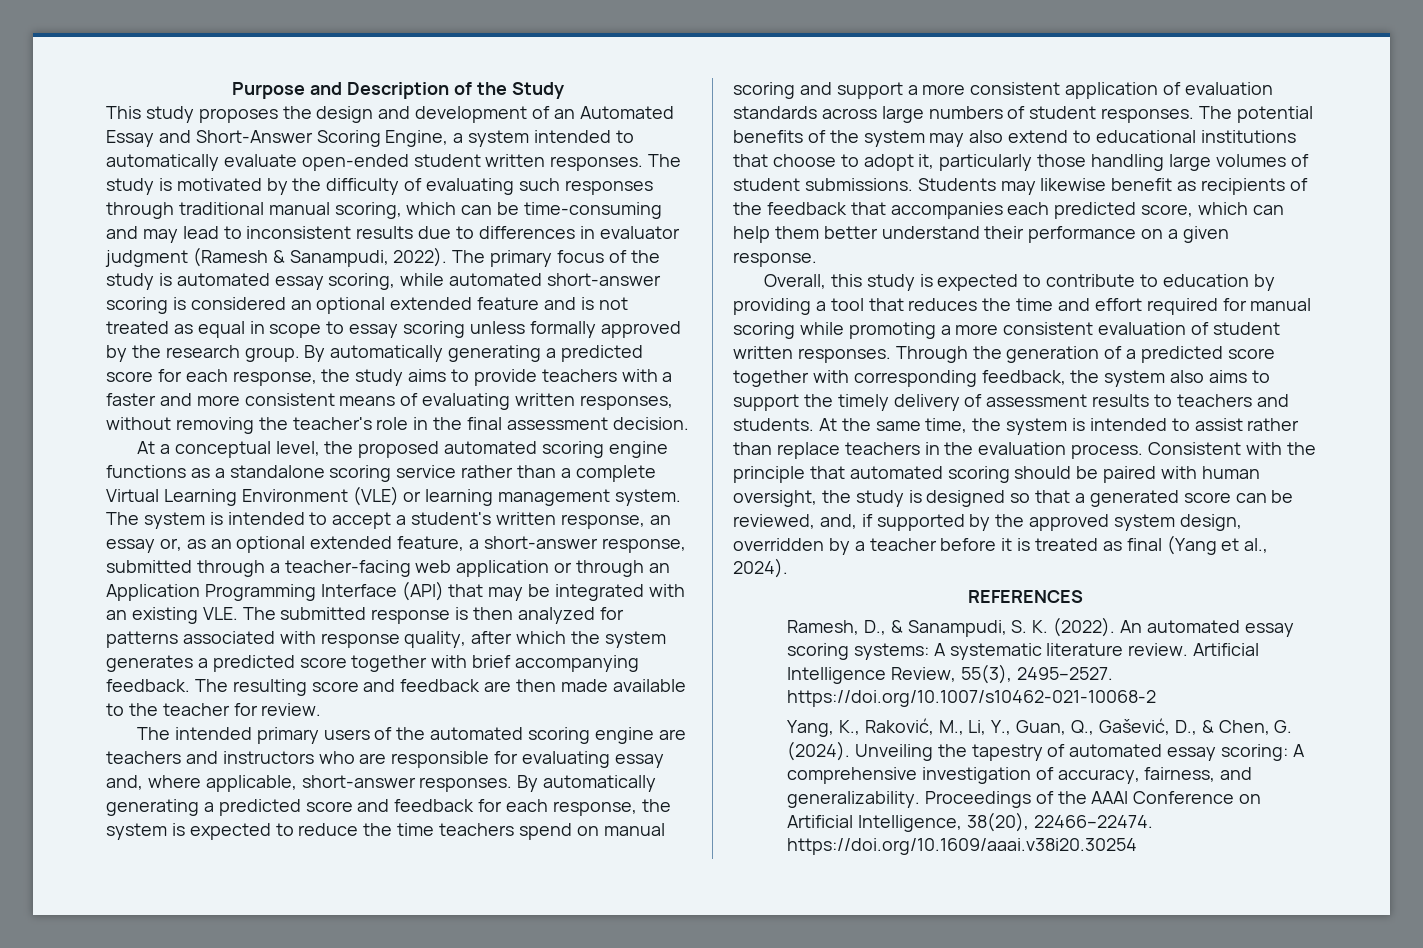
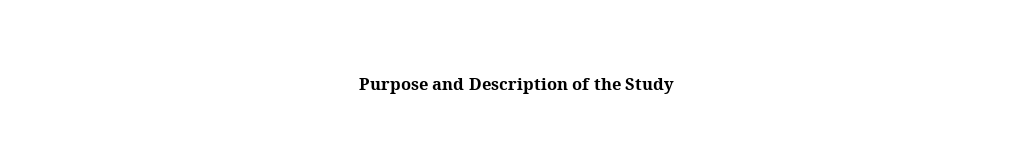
[106,106,674,123] [106,130,634,147] [106,154,682,171] [106,178,653,195] [106,202,663,219] [106,226,680,243] [105,247,660,267] [106,273,662,290] [106,297,628,314] [106,321,681,338] [106,345,643,362] [106,369,673,386] [106,393,673,410] [106,417,689,434] [136,441,668,458] [106,465,656,482] [106,486,682,506] [106,512,671,529] [106,536,686,553] [106,560,670,577] [106,581,685,601] [106,607,624,624] [106,631,666,648] [106,655,640,672] [106,679,686,696] [106,703,322,716] [136,727,686,744] [106,751,664,768] [106,775,657,792] [106,799,671,816] [106,823,665,840] [733,82,1273,99] [733,106,1313,123] [733,130,1296,147] [733,154,1309,171] [733,178,1308,195] [733,202,1284,219] [733,226,1229,243] [733,252,817,267] [763,274,1275,291] [733,298,1312,315] [733,322,1280,339] [733,346,1275,363] [733,370,1270,387] [733,394,1289,411] [733,418,1300,435] [733,442,1316,459] [733,466,1260,483] [733,490,1294,507] [733,514,1242,531] [733,535,1269,555] [733,558,788,578] [967,590,1083,603] [787,617,1294,637] [787,643,1260,660] [787,664,1113,684] [787,690,1157,707] [787,718,1293,737] [787,741,1305,761] [787,767,1253,784] [787,791,1262,808] [787,812,1153,832] [787,838,1138,855] // This study proposes the design and development of an Automated Essay and Short-Answer Scoring Engine, a system intended to automatically evaluate open-ended student written responses. The study is motivated by the difficulty of evaluating such responses through traditional manual scoring, which can be time-consuming and may lead to inconsistent results due to differences in evaluator judgment (Ramesh & Sanampudi, 2022). The primary focus of the study is automated essay scoring, while automated short-answer scoring is considered an optional extended feature and is not treated as equal in scope to essay scoring unless formally approved by the research group. By automatically generating a predicted score for each response, the study aims to provide teachers with a faster and more consistent means of evaluating written responses, without removing the teacher's role in the final assessment decision. // At a conceptual level, the proposed automated scoring engine functions as a standalone scoring service rather than a complete Virtual Learning Environment (VLE) or learning management system. The system is intended to accept a student's written response, an essay or, as an optional extended feature, a short-answer response, submitted through a teacher-facing web application or through an Application Programming Interface (API) that may be integrated with an existing VLE. The submitted response is then analyzed for patterns associated with response quality, after which the system generates a predicted score together with brief accompanying feedback. The resulting score and feedback are then made available to the teacher for review. // The intended primary users of the automated scoring engine are teachers and instructors who are responsible for evaluating essay and, where applicable, short-answer responses. By automatically generating a predicted score and feedback for each response, the system is expected to reduce the time teachers spend on manual scoring and support a more consistent application of evaluation standards across large numbers of student responses. The potential benefits of the system may also extend to educational institutions that choose to adopt it, particularly those handling large volumes of student submissions. Students may likewise benefit as recipients of the feedback that accompanies each predicted score, which can help them better understand their performance on a given response. // Overall, this study is expected to contribute to education by providing a tool that reduces the time and effort required for manual scoring while promoting a more consistent evaluation of student written responses. Through the generation of a predicted score together with corresponding feedback, the system also aims to support the timely delivery of assessment results to teachers and students. At the same time, the system is intended to assist rather than replace teachers in the evaluation process. Consistent with the principle that automated scoring should be paired with human oversight, the study is designed so that a generated score can be reviewed, and, if supported by the approved system design, overridden by a teacher before it is treated as final (Yang et al., 2024). // REFERENCES // Ramesh, D., & Sanampudi, S. K. (2022). An automated essay scoring systems: A systematic literature review. Artificial Intelligence Review, 55(3), 2495–2527. https://doi.org/10.1007/s10462-021-10068-2 // Yang, K., Raković, M., Li, Y., Guan, Q., Gašević, D., & Chen, G. (2024). Unveiling the tapestry of automated essay scoring: A comprehensive investigation of accuracy, fairness, and generalizability. Proceedings of the AAAI Conference on Artificial Intelligence, 38(20), 22466–22474. https://doi.org/10.1609/aaai.v38i20.30254 -> (675, 86) none

